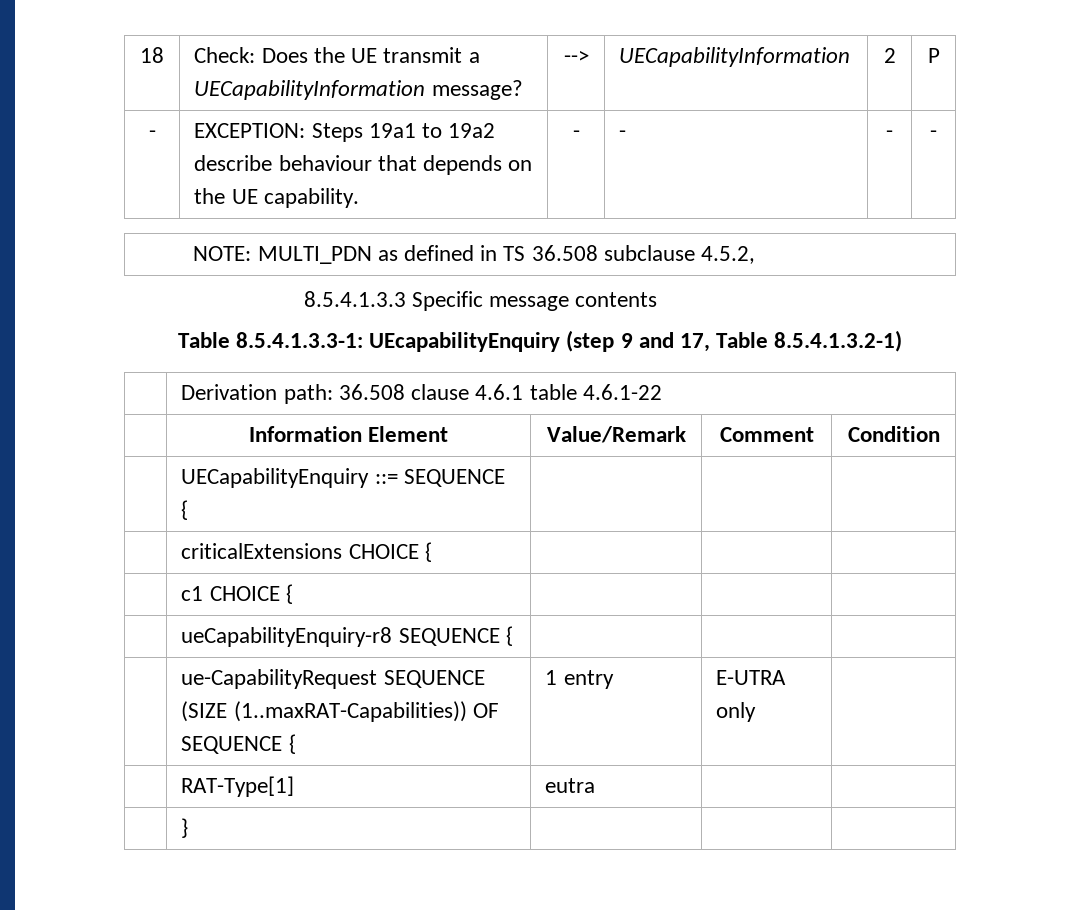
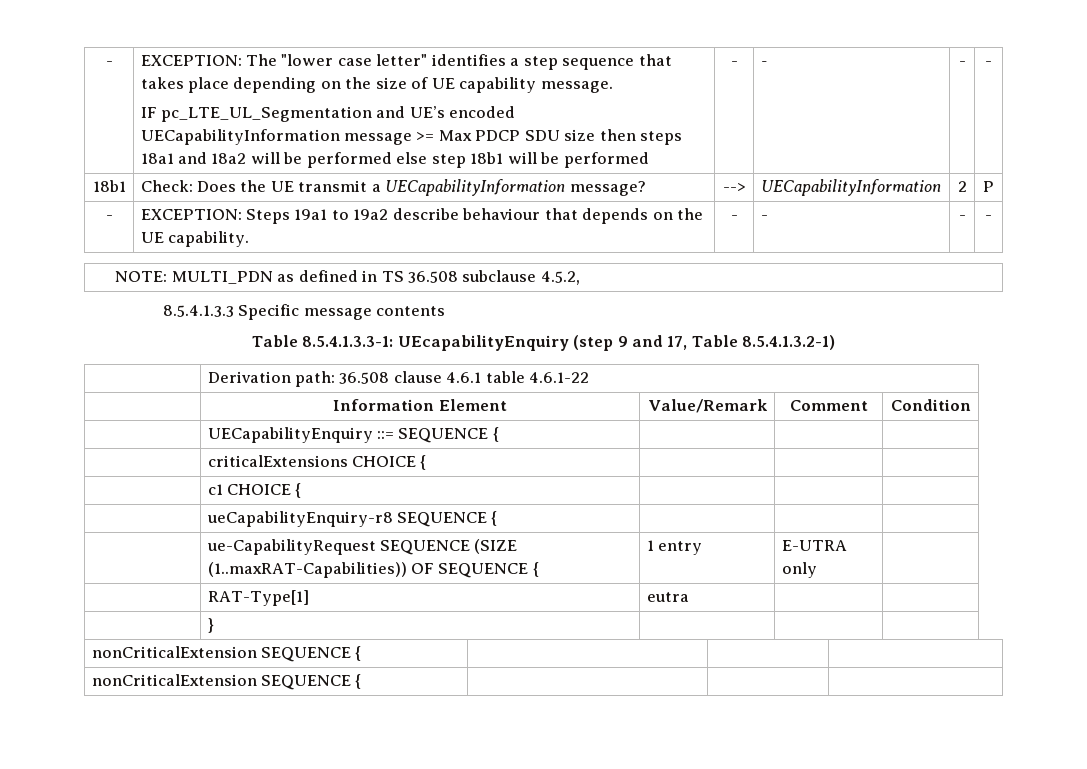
[140,47,164,63] 18 -> [105,61,113,66] [140,54,672,70] [140,77,613,93] [140,106,516,122] [140,129,683,145] [140,152,649,168] [730,61,738,66] [760,61,767,66] [958,61,966,66] [985,61,992,66] [92,180,126,192] - | EXCEPTION: The "lower case letter" identifies a step sequence that takes place depending on the size of UE capability message. // IF pc_LTE_UL_Segmentation and UE’s encoded UECapabilityInformation message >= Max PDCP SDU size then steps 18a1 and 18a2 will be performed else step 18b1 will be performed | - | - | - | - // 18b1
(189, 828) none -> [91,646,362,662] [91,674,362,690] // nonCriticalExtension SEQUENCE { | | | // nonCriticalExtension SEQUENCE { | | |

